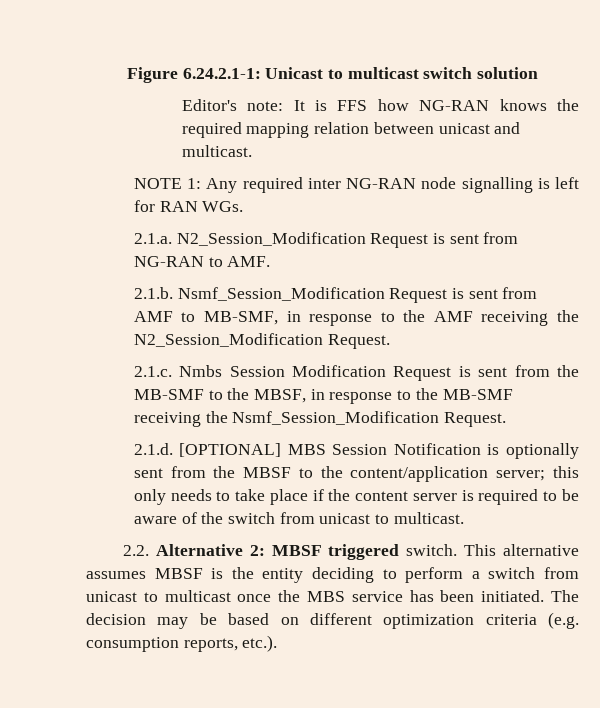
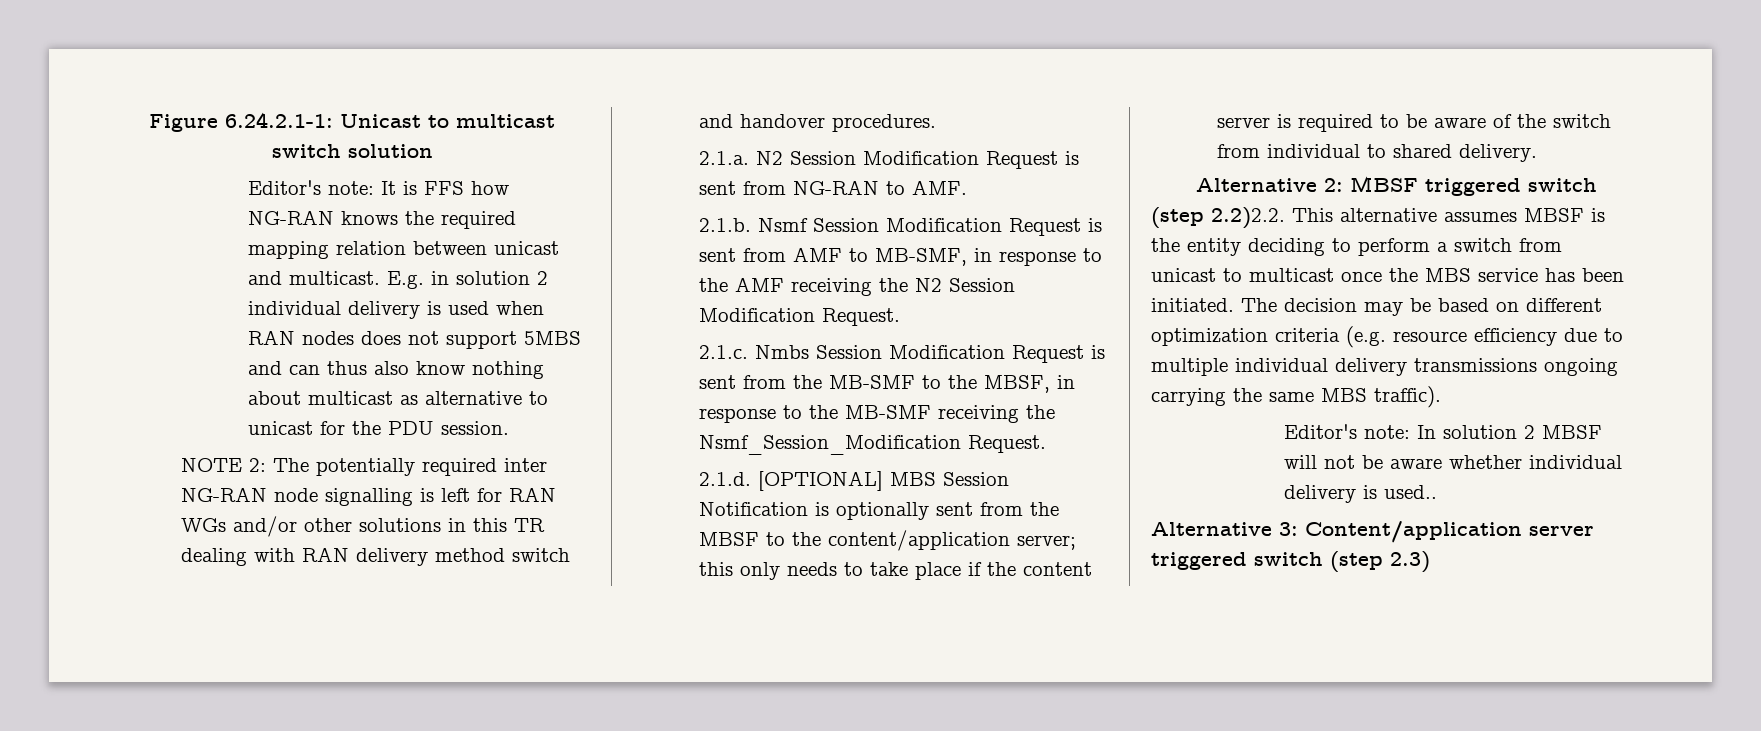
[133,178,238,193] // NOTE 1: Any -> [386,271,548,289] [247,301,544,319] [247,330,581,349] [247,361,544,379] [247,391,548,405] [247,421,509,435] [181,458,416,476] E.g. in solution 2 individual delivery is used when RAN nodes does not support 5MBS and can thus also know nothing about multicast as alternative to unicast for the PDU session. // NOTE 2: The potentially
[202,201,244,212] [133,232,366,246] WGs. // 2.1.a. N2_Session_Modification -> [181,516,546,537] [181,547,571,566] [699,114,937,132] [699,151,980,165] WGs and/or other solutions in this TR dealing with RAN delivery method switch and handover procedures. // 2.1.a. N2 Session Modification
[177,287,385,301] Nsmf_Session_Modification -> [758,218,1003,232] Nsmf Session Modification
[133,333,323,347] N2_Session_Modification -> [915,278,1016,292] [699,308,816,322] N2 Session Modification
[319,512,464,524] [123,545,150,556] unicast to multicast. // 2.2. -> [1267,144,1538,162] individual to shared delivery. //
[406,544,458,556] switch. -> [1527,178,1597,192] [1151,207,1285,229] switch (step 2.2)2.2.
[86,635,278,652] consumption reports, etc.). -> [1393,328,1623,346] [1151,358,1618,376] [1151,386,1441,408] [1283,424,1602,439] [1283,455,1622,469] [1283,485,1437,503] [1151,521,1594,543] [1151,551,1430,573] resource efficiency due to multiple individual delivery transmissions ongoing carrying the same MBS traffic). // Editor's note: In solution 2 MBSF will not be aware whether individual delivery is used.. // Alternative 3: Content/application server triggered switch (step 2.3)

